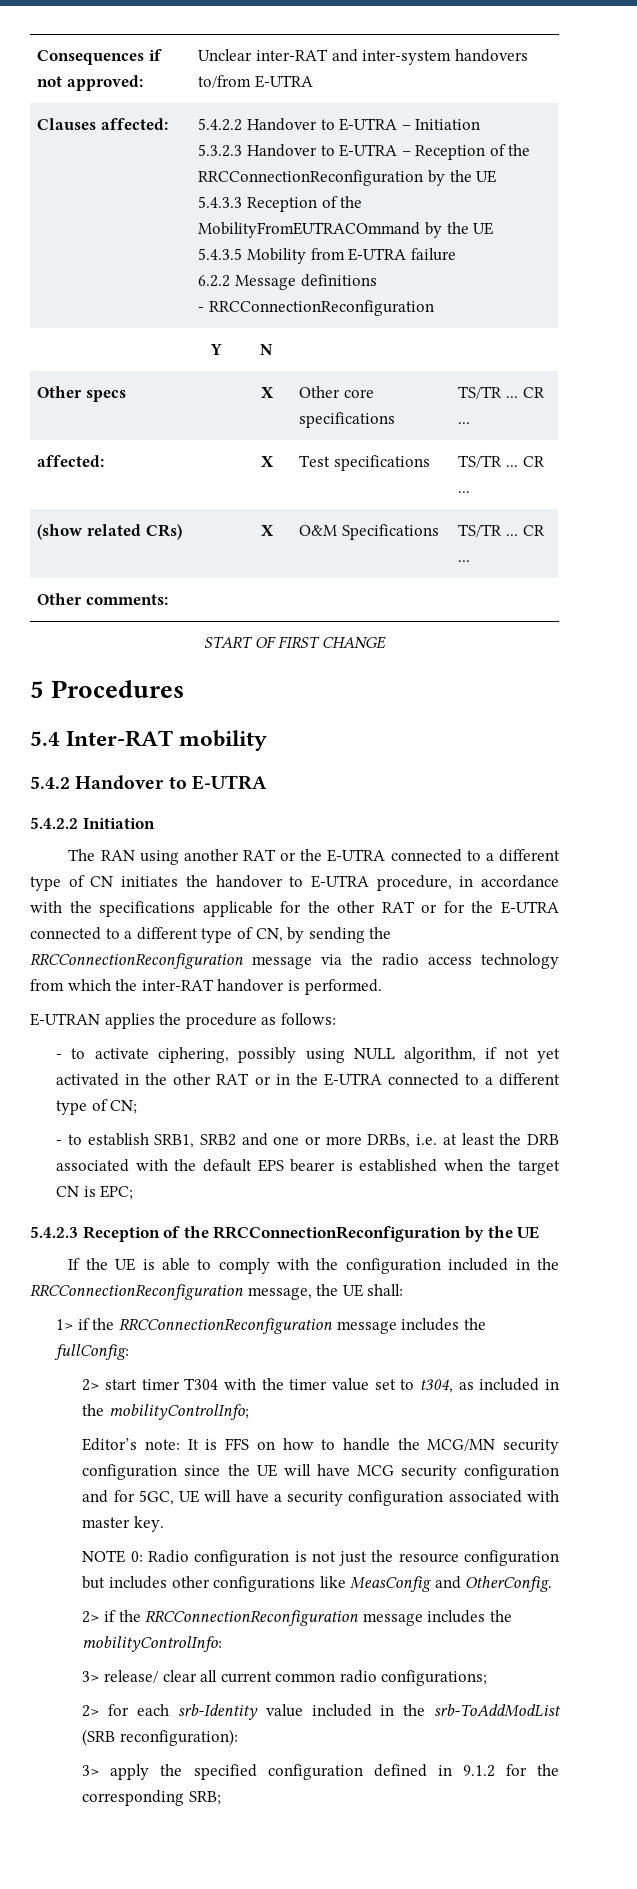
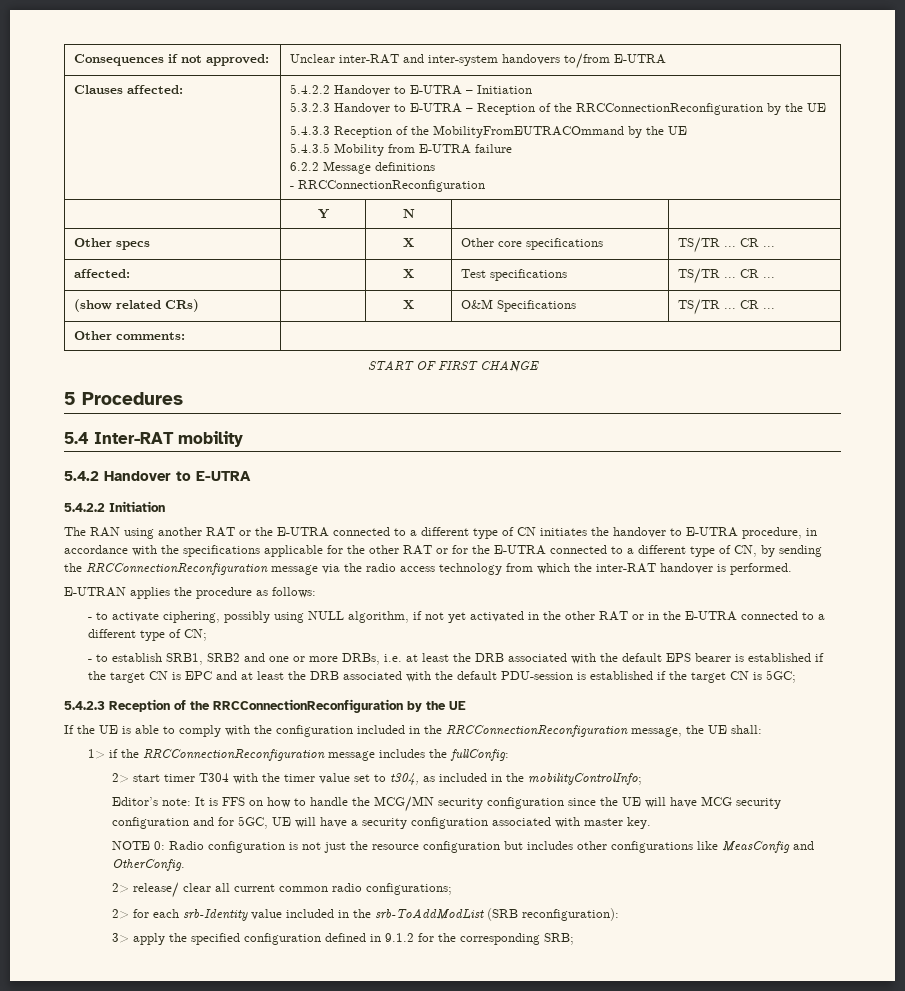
[443,1159,560,1175] [56,1185,134,1200] when the target CN is EPC; -> [814,653,824,662] [87,670,796,683] if the target CN is EPC and at least the DRB associated with the default PDU-session is established if the target CN is 5GC;
[103,1610,512,1626] [82,1636,223,1652] [82,1671,100,1682] if the RRCConnectionReconfiguration message includes the mobilityControlInfo: // 3> -> (129, 888) none

